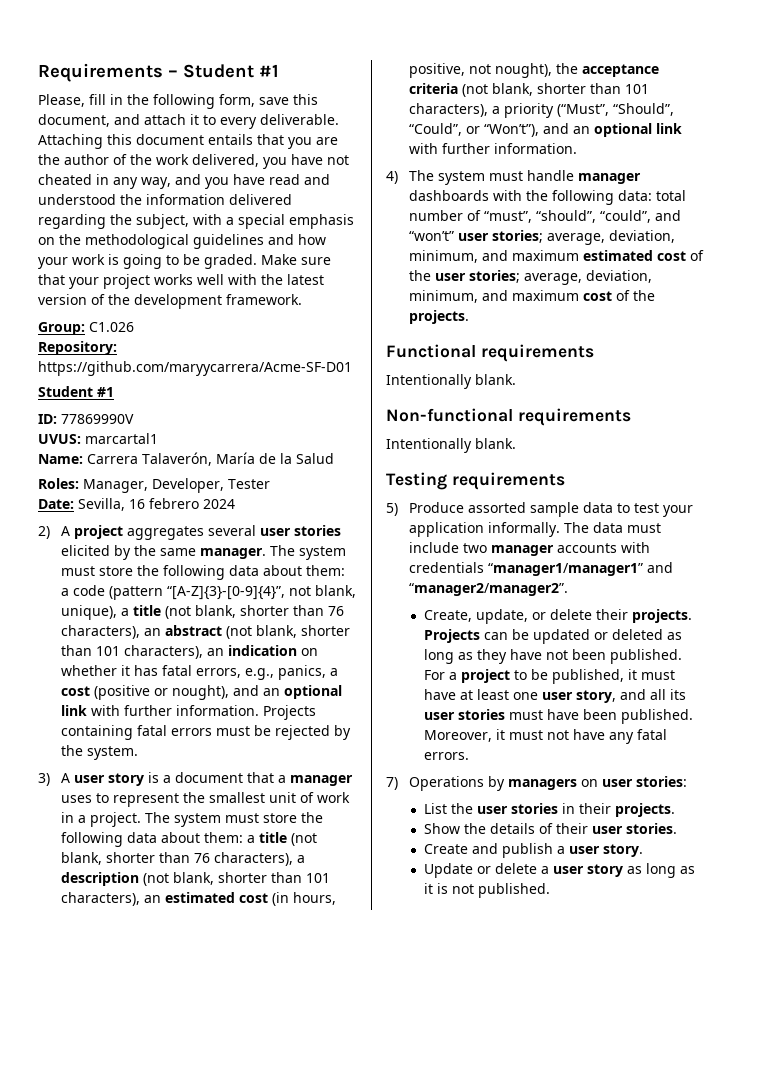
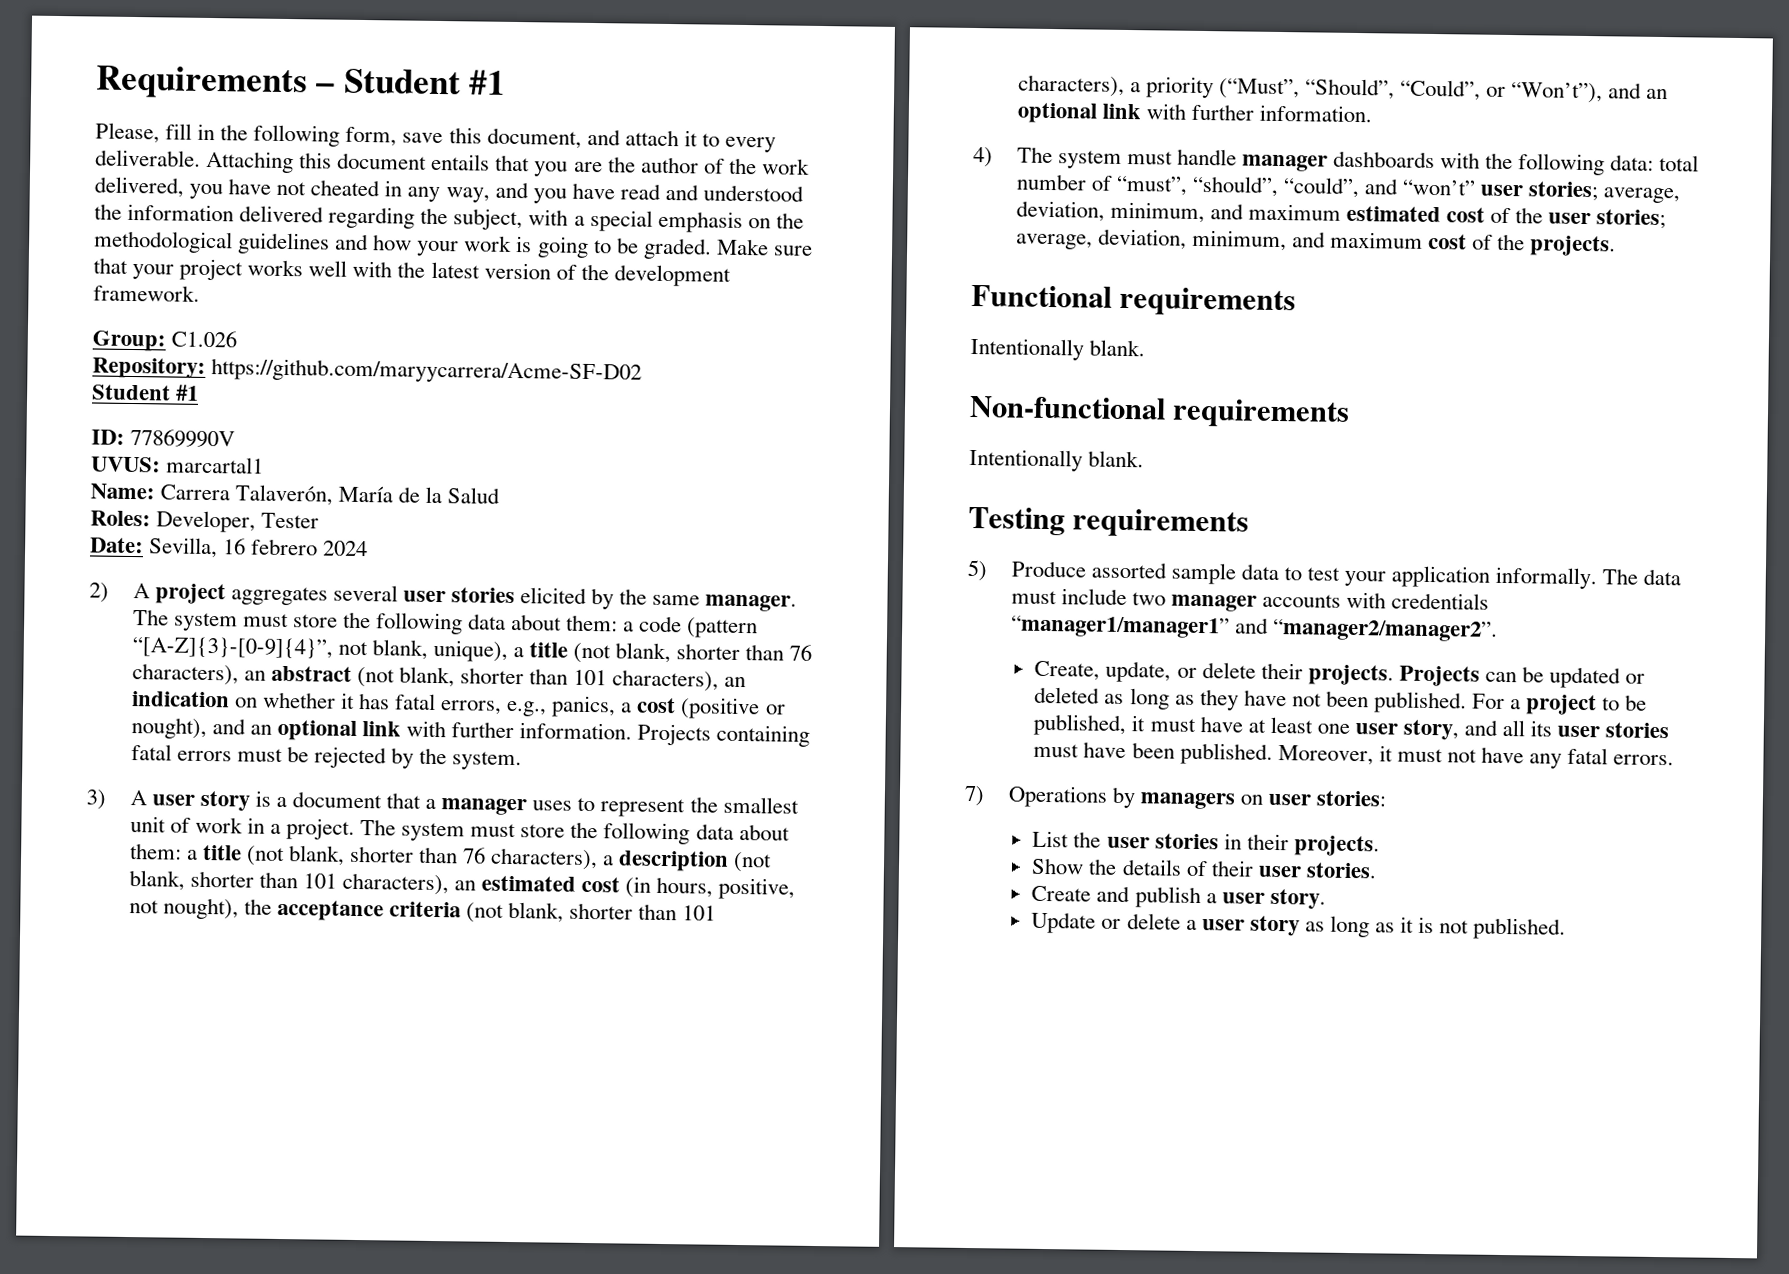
[38,361,352,376] https://github.com/maryycarrera/Acme-SF-D01 -> [211,358,643,385] https://github.com/maryycarrera/Acme-SF-D02
[83,479,148,493] Manager, -> (151, 518) none

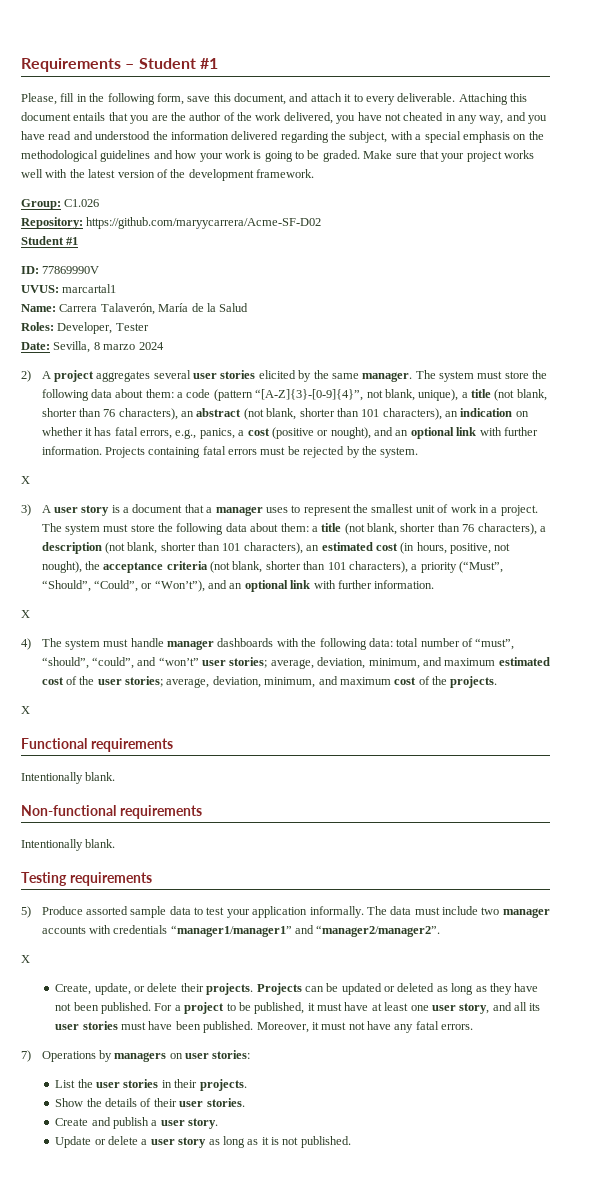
[223,538,319,556] 16 febrero -> [93,342,136,350] 8 marzo
(523, 761) none -> [21,476,30,484] // X
(1372, 113) none -> [21,610,30,618] // X
(1617, 246) none -> [21,706,30,714] // X
(1498, 630) none -> [21,955,30,963] // X

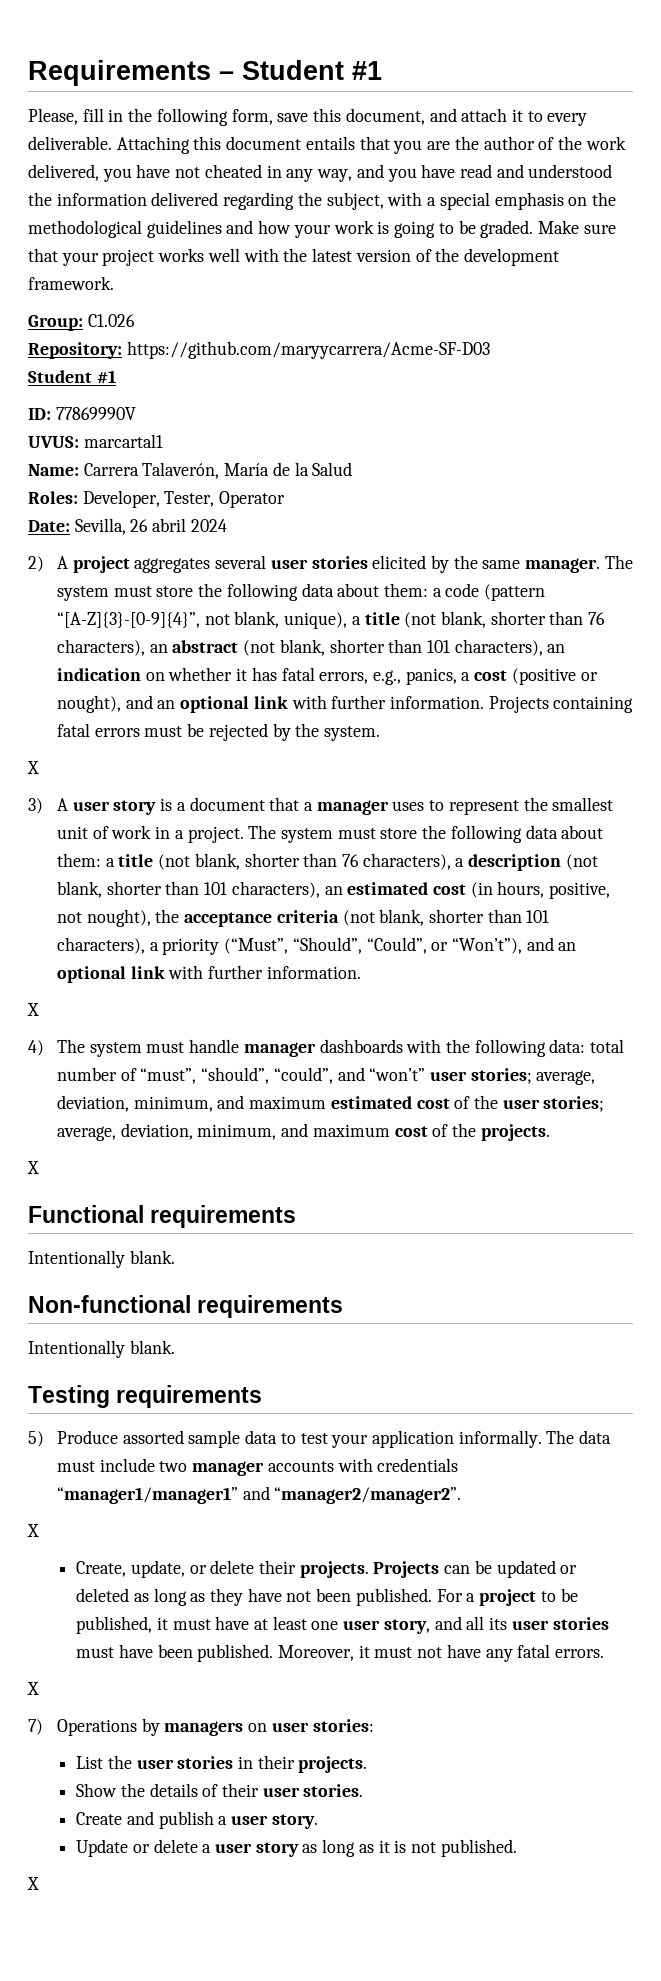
[86,217,322,229] https://github.com/maryycarrera/Acme-SF-D02 -> [126,341,490,359] https://github.com/maryycarrera/Acme-SF-D03
[115,323,149,331] Tester -> [164,491,286,508] Tester, Operator
[93,342,136,350] 8 marzo -> [130,518,187,532] 26 abril
(474, 1027) none -> [27,1682,39,1695] // X
(351, 1142) none -> [27,1877,39,1890] // X

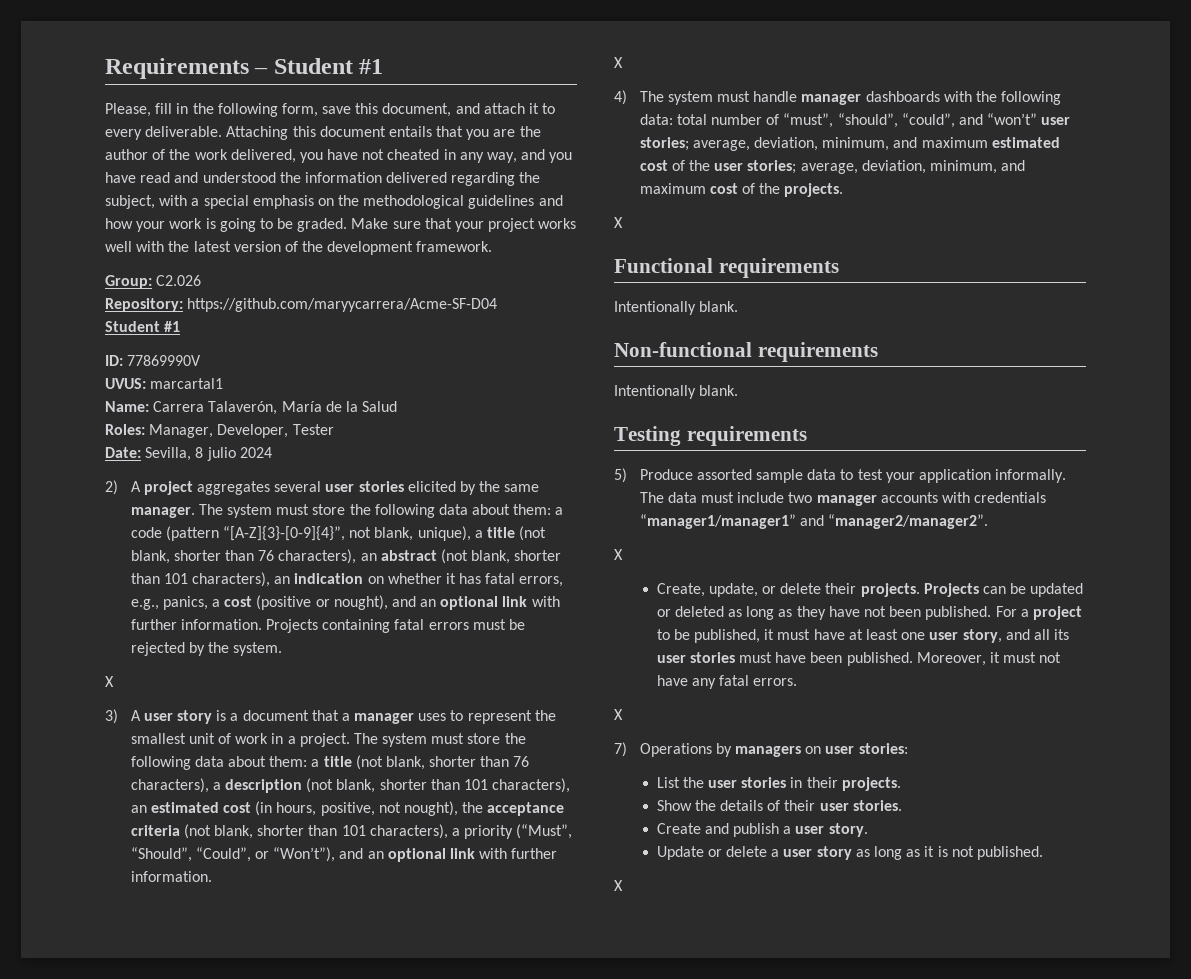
[87,314,135,327] C1.026 -> [156,275,202,286] C2.026
[126,341,490,359] https://github.com/maryycarrera/Acme-SF-D03 -> [187,298,498,312] https://github.com/maryycarrera/Acme-SF-D04
[82,490,286,508] Developer, Tester, Operator -> [149,424,334,438] Manager, Developer, Tester
[130,518,187,532] 26 abril -> [195,447,236,461] 8 julio

